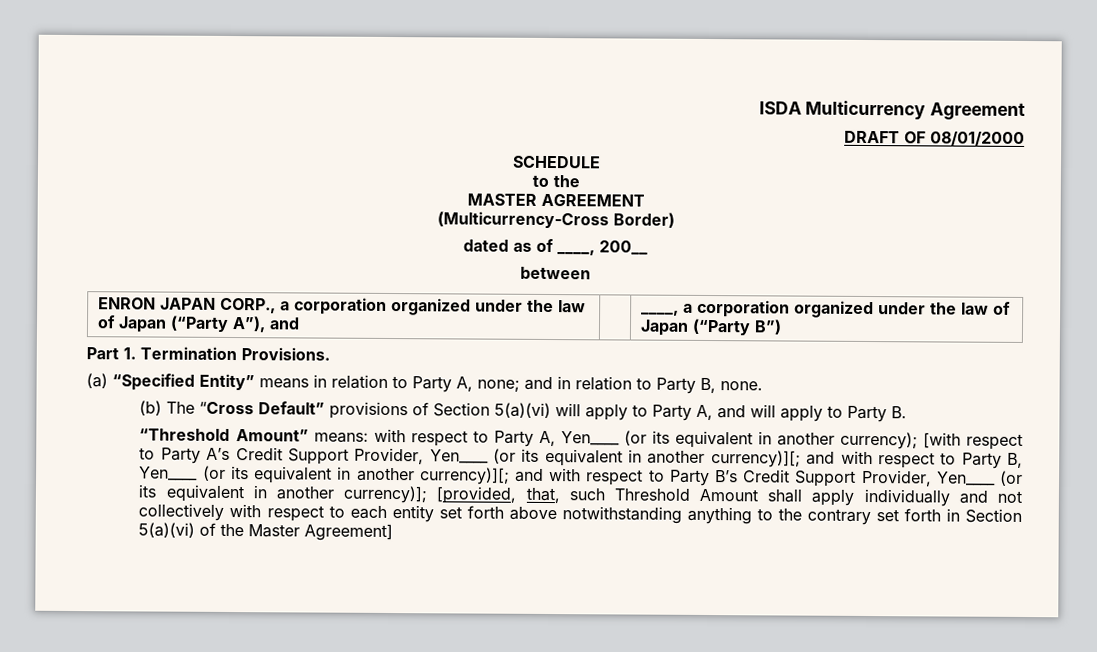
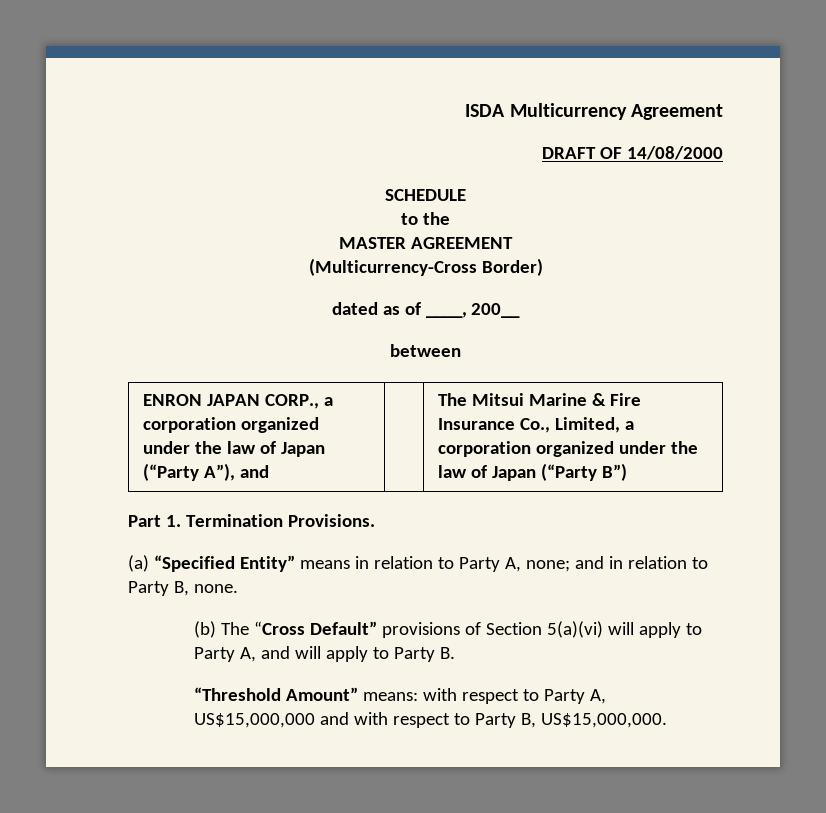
[930,131,1025,146] 08/01/2000 -> [627,146,723,160] 14/08/2000
[641,310,680,316] ____, -> [437,393,641,406] [437,417,620,433] The Mitsui Marine & Fire Insurance Co., Limited,
[560,430,1024,450] [139,447,801,468] Yen____ (or its equivalent in another currency); [with respect to Party A’s Credit Support Provider, Yen____ (or its equivalent in another currency)][; -> [194,713,316,728] US$15,000,000
[139,465,1023,487] [138,484,1022,507] [138,503,1023,526] [138,522,394,542] Yen____ (or its equivalent in another currency)][; and with respect to Party B’s Credit Support Provider, Yen____ (or its equivalent in another currency)]; [provided, that, such Threshold Amount shall apply individually and not collectively with respect to each entity set forth above notwithstanding anything to the contrary set forth in Section 5(a)(vi) of the Master Agreement] -> [541,713,668,728] US$15,000,000.

